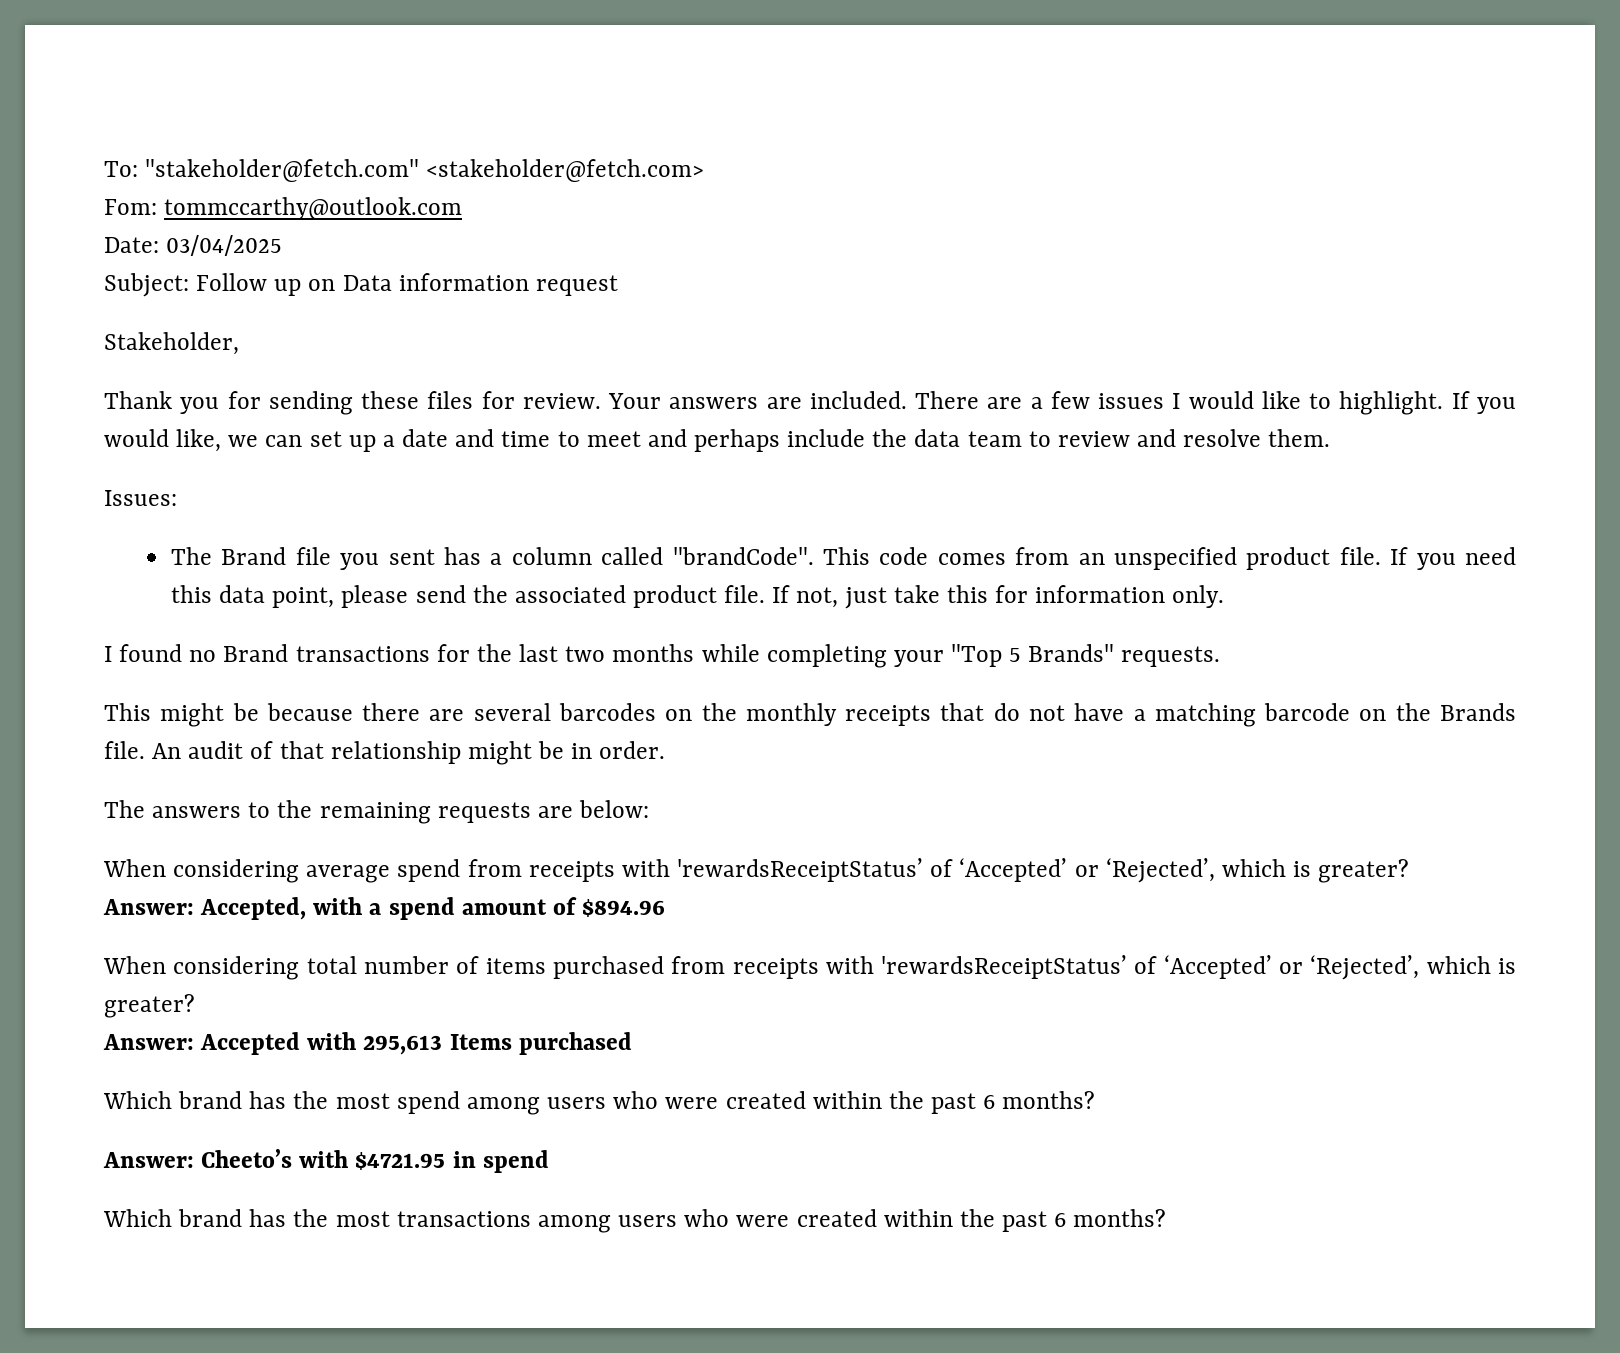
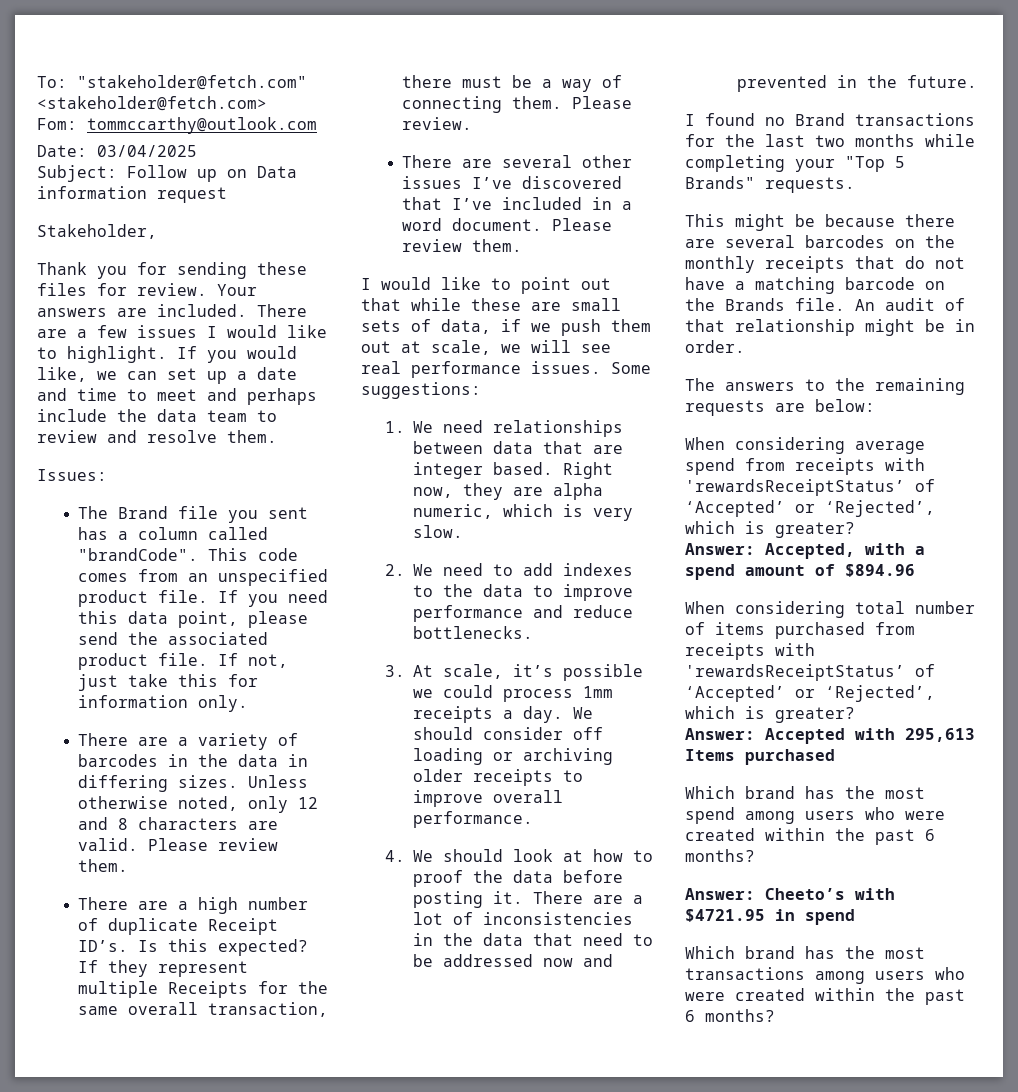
(1225, 596) none -> [78,733,299,750] [78,754,309,767] [78,775,309,792] [78,796,319,813] [78,817,279,830] [78,838,279,851] [78,859,129,872] [78,897,309,914] [78,918,279,935] [78,939,309,956] [78,960,249,977] [78,981,329,998] [78,1002,329,1017] [402,75,623,92] [402,96,633,113] [402,117,473,130] [402,155,633,168] [402,176,623,189] [402,197,633,210] [402,218,613,231] [402,239,523,252] [361,277,611,294] [361,298,621,311] [361,319,651,336] [361,340,611,355] [361,361,651,378] [361,382,481,399] [384,420,623,437] [412,441,623,454] [412,462,613,479] [412,483,603,500] [412,504,633,521] [412,525,463,538] [384,563,633,576] [412,584,633,601] [412,605,633,622] [412,626,533,639] [384,664,643,681] [412,685,613,702] [412,706,593,723] [412,727,603,740] [412,748,613,765] [412,769,583,786] [412,790,563,807] [412,811,533,828] [384,849,653,862] [412,870,623,887] [412,891,643,908] [412,912,633,925] [412,933,653,946] [412,954,613,967] [736,75,977,92] // There are a variety of barcodes in the data in differing sizes. Unless otherwise noted, only 12 and 8 characters are valid. Please review them. // There are a high number of duplicate Receipt ID’s. Is this expected? If they represent multiple Receipts for the same overall transaction, there must be a way of connecting them. Please review. // There are several other issues I’ve discovered that I’ve included in a word document. Please review them. // I would like to point out that while these are small sets of data, if we push them out at scale, we will see real performance issues. Some suggestions: // 1. We need relationships between data that are integer based. Right now, they are alpha numeric, which is very slow. // 2. We need to add indexes to the data to improve performance and reduce bottlenecks. // 3. At scale, it’s possible we could process 1mm receipts a day. We should consider off loading or archiving older receipts to improve overall performance. // 4. We should look at how to proof the data before posting it. There are a lot of inconsistencies in the data that need to be addressed now and prevented in the future.

